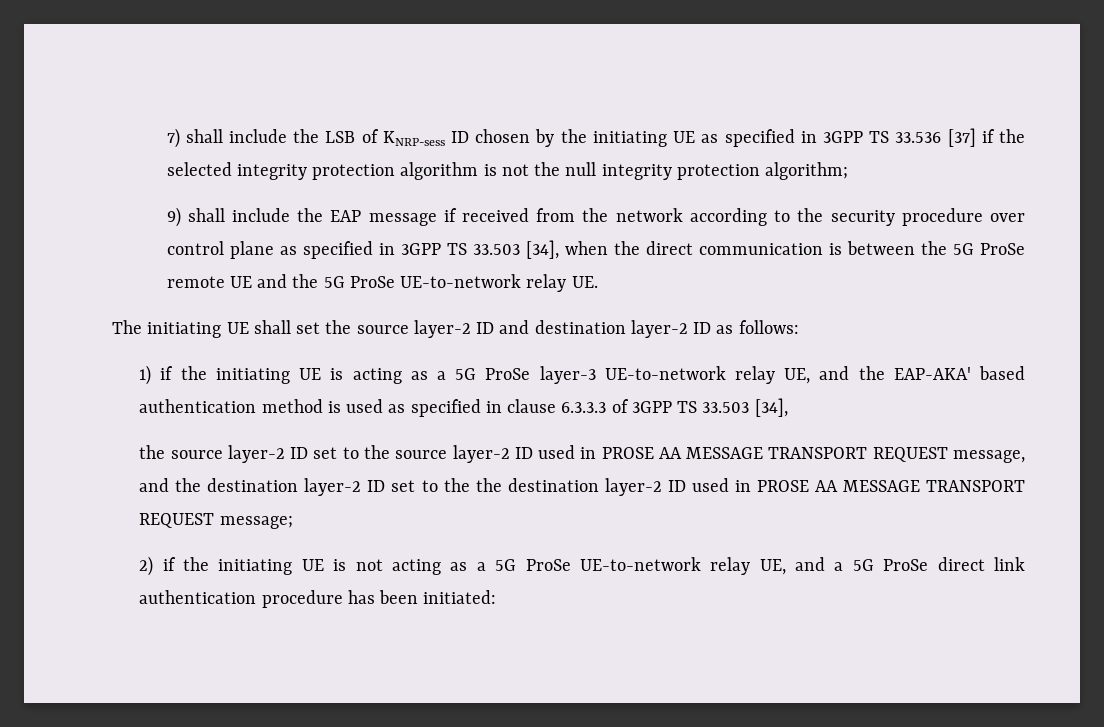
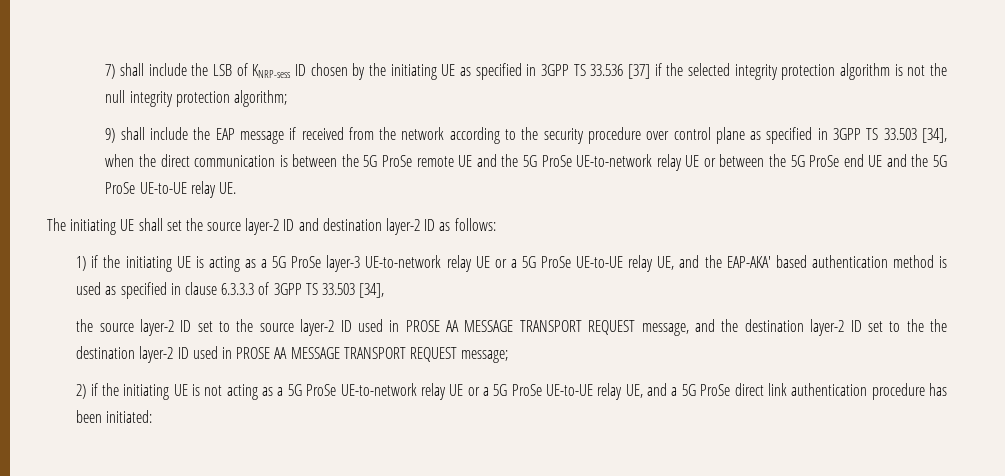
(567, 283) none -> [685,154,947,167] [105,181,216,198] UE or between the 5G ProSe end UE and the 5G ProSe UE-to-UE relay
(775, 375) none -> [475,255,654,272] UE or a 5G ProSe UE-to-UE relay
(751, 566) none -> [449,383,623,400] UE or a 5G ProSe UE-to-UE relay

